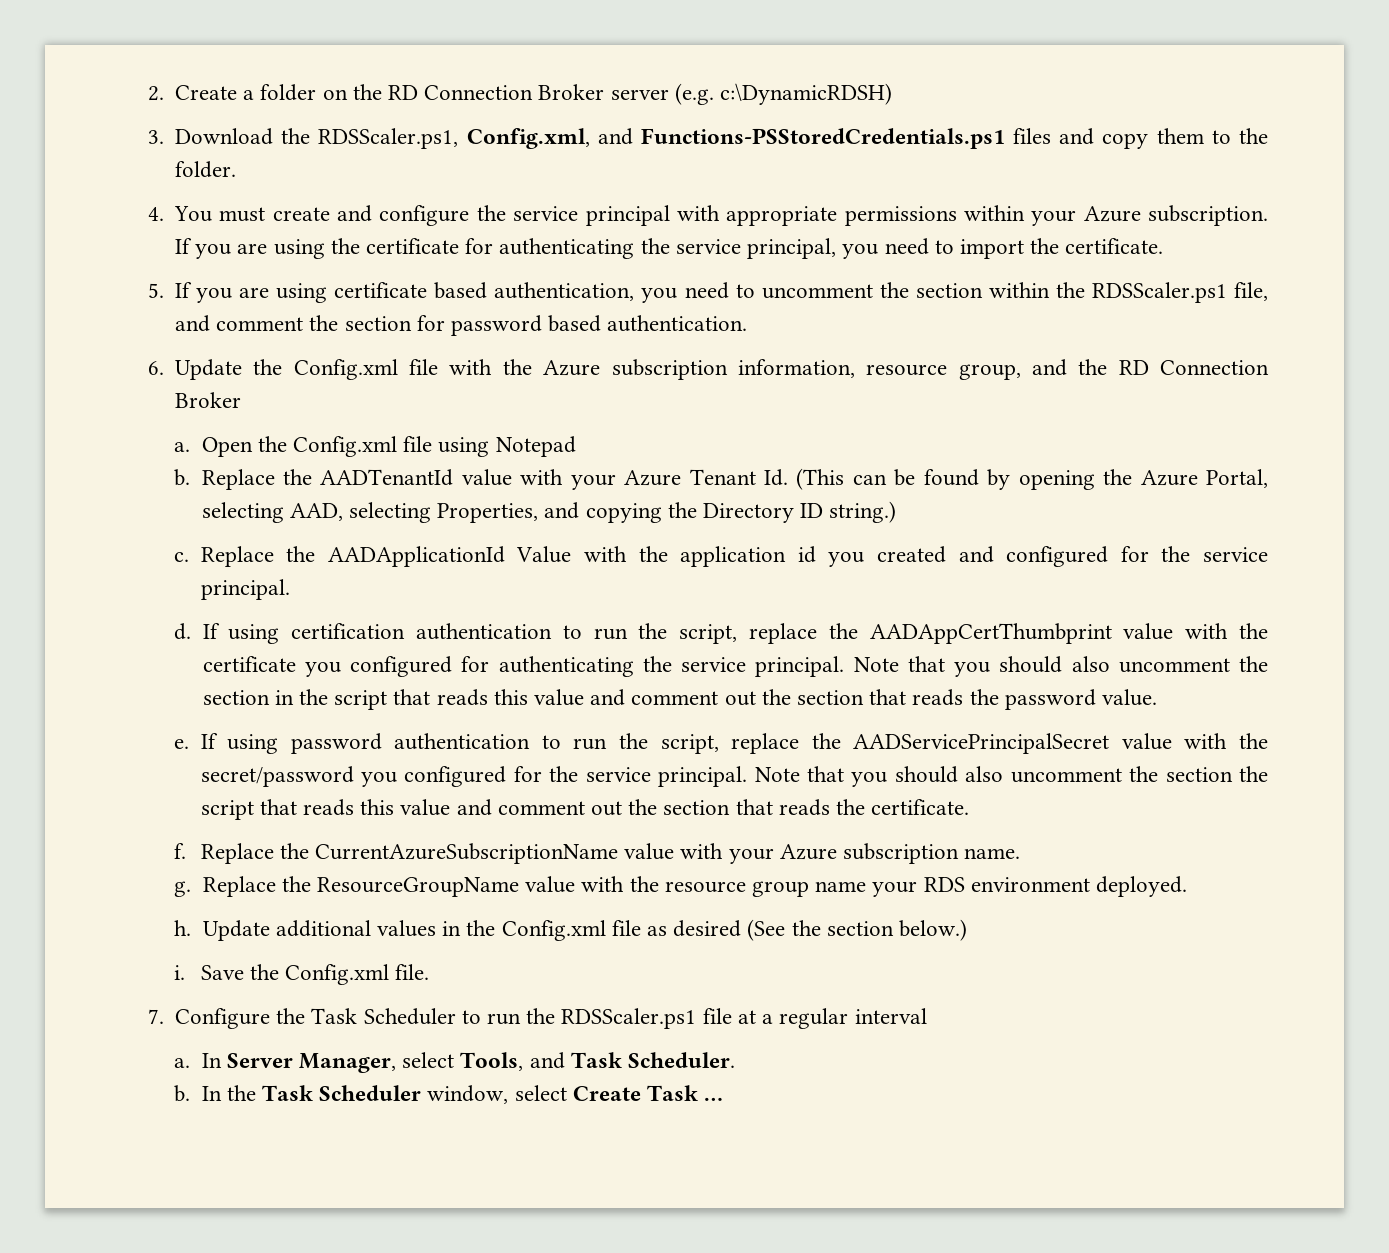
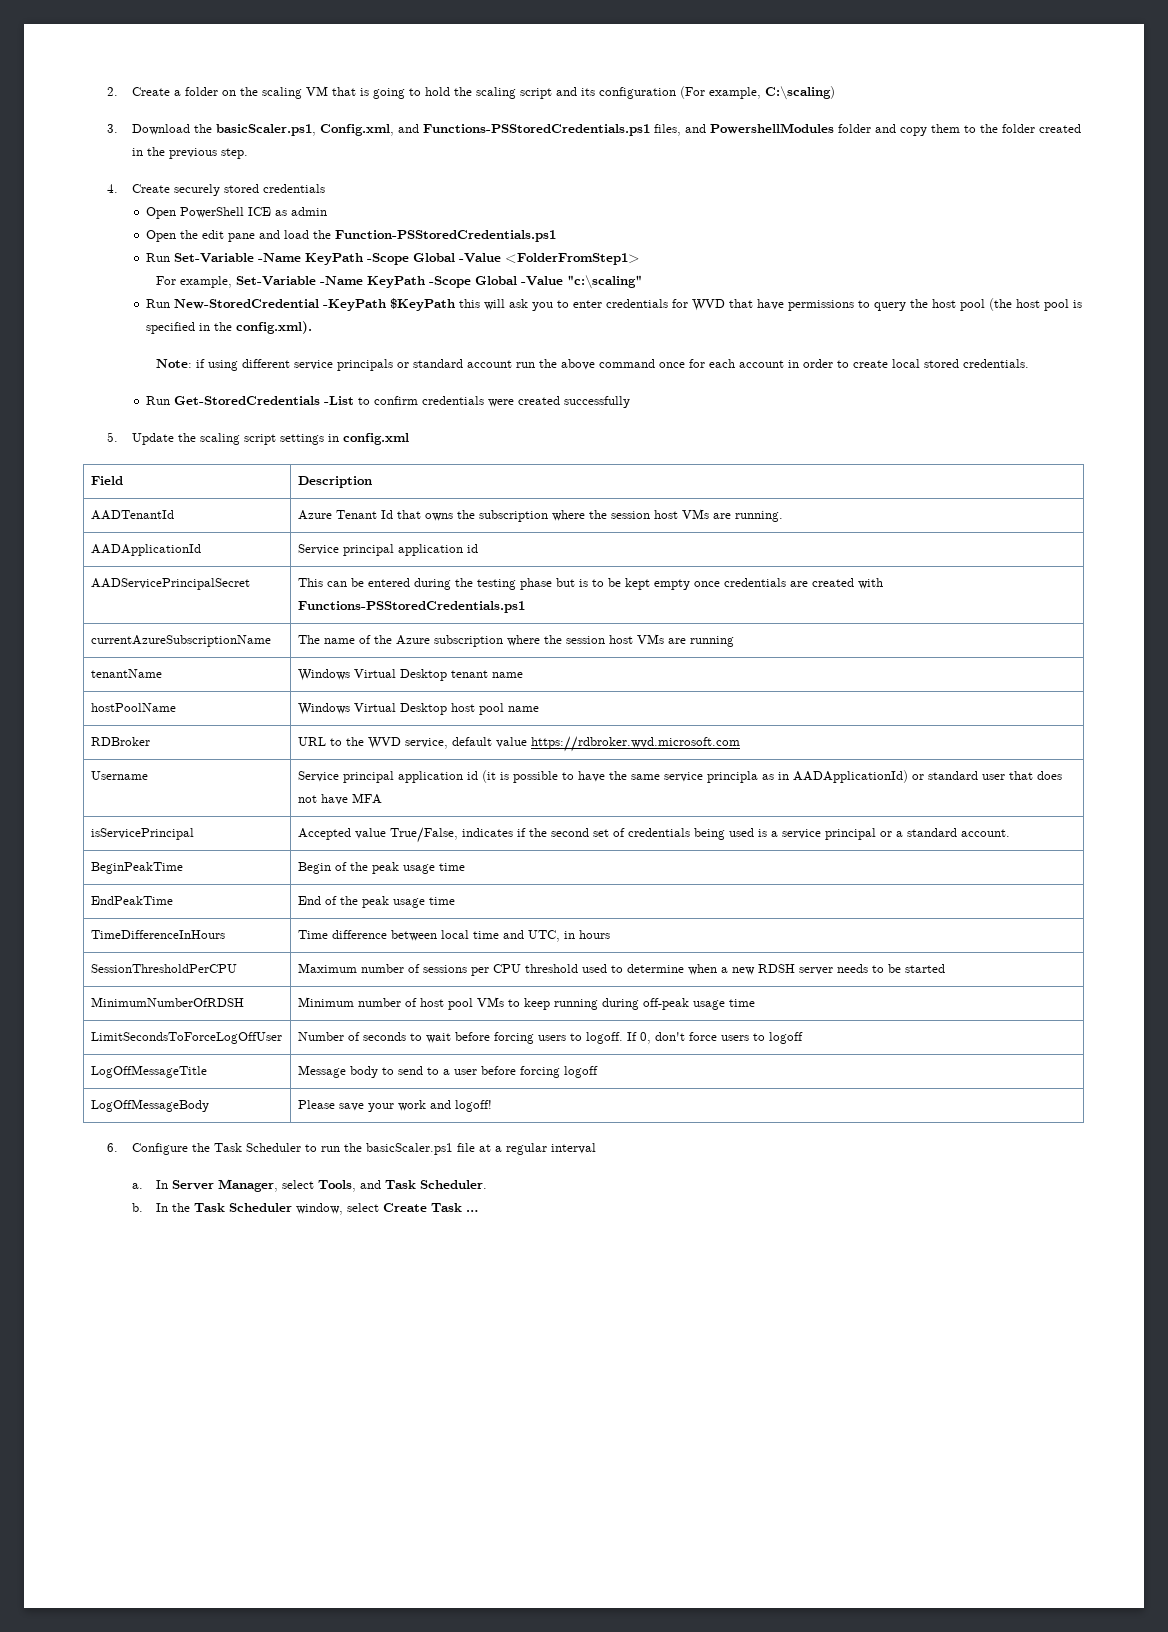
[388,83,893,105] RD Connection Broker server (e.g. c:\DynamicRDSH) -> [261,86,835,100] scaling VM that is going to hold the scaling script and its configuration (For example, C:\scaling)
[318,128,459,149] RDSScaler.ps1, -> [215,124,316,136] basicScaler.ps1,
[1013,128,1052,144] files -> [653,123,871,136] files, and PowershellModules folder
[175,161,237,178] [147,205,1269,226] [175,238,1164,259] [147,282,1268,303] [175,315,748,336] [147,359,1270,380] [175,392,242,408] [174,436,576,457] [174,468,1269,490] [201,501,897,523] [174,546,1268,567] [200,579,290,600] [174,623,1268,644] [202,656,1268,677] [202,689,1158,710] [174,733,1268,754] [200,766,1268,787] [200,799,970,820] [174,843,1021,864] [174,876,1188,897] [174,919,968,941] [174,964,430,985] [147,1009,164,1024] folder. // 4. You must create and configure the service principal with appropriate permissions within your Azure subscription. If you are using the certificate for authenticating the service principal, you need to import the certificate. // 5. If you are using certificate based authentication, you need to uncomment the section within the RDSScaler.ps1 file, and comment the section for password based authentication. // 6. Update the Config.xml file with the Azure subscription information, resource group, and the RD Connection Broker // a. Open the Config.xml file using Notepad // b. Replace the AADTenantId value with your Azure Tenant Id. (This can be found by opening the Azure Portal, selecting AAD, selecting Properties, and copying the Directory ID string.) // c. Replace the AADApplicationId Value with the application id you created and configured for the service principal. // d. If using certification authentication to run the script, replace the AADAppCertThumbprint value with the certificate you configured for authenticating the service principal. Note that you should also uncomment the section in the script that reads this value and comment out the section that reads the password value. // e. If using password authentication to run the script, replace the AADServicePrincipalSecret value with the secret/password you configured for the service principal. Note that you should also uncomment the section the script that reads this value and comment out the section that reads the certificate. // f. Replace the CurrentAzureSubscriptionName value with your Azure subscription name. // g. Replace the ResourceGroupName value with the resource group name your RDS environment deployed. // h. Update additional values in the Config.xml file as desired (See the section below.) // i. Save the Config.xml file. // 7. -> [1001,124,1081,133] [131,147,248,159] [107,184,325,196] [145,207,327,219] [145,230,556,242] [145,253,640,265] [155,275,642,289] [145,298,1082,311] [145,321,312,334] [155,359,1029,371] [145,396,630,408] [107,432,409,445] [91,476,124,485] [298,476,373,488] [91,510,175,520] [298,509,784,522] [91,544,202,556] [298,544,479,556] [91,578,251,590] [298,578,884,590] [298,601,526,613] [91,635,272,647] [298,634,735,647] [91,669,163,678] [298,669,524,681] [91,703,177,712] [298,703,540,715] [91,737,151,746] [298,736,741,752] [91,771,149,780] [298,770,1063,783] [298,793,383,805] [91,828,195,840] [298,827,1011,843] [91,862,184,874] [298,862,466,874] [91,896,174,905] [298,896,456,908] [91,930,226,939] [298,930,611,942] [91,964,238,973] [298,963,946,976] [91,997,245,1007] [298,997,756,1010] [91,1032,283,1044] [298,1032,804,1044] [91,1065,208,1078] [298,1065,599,1078] [91,1099,210,1112] [298,1100,493,1112] [107,1143,119,1152] folder created in the previous step. // 4. Create securely stored credentials // Open PowerShell ICE as admin // Open the edit pane and load the Function-PSStoredCredentials.ps1 // Run Set-Variable -Name KeyPath -Scope Global -Value <FolderFromStep1> // For example, Set-Variable -Name KeyPath -Scope Global -Value "c:\scaling" // Run New-StoredCredential -KeyPath $KeyPath this will ask you to enter credentials for WVD that have permissions to query the host pool (the host pool is specified in the config.xml). // Note: if using different service principals or standard account run the above command once for each account in order to create local stored credentials. // Run Get-StoredCredentials -List to confirm credentials were created successfully // 5. Update the scaling script settings in config.xml // Field | Description // AADTenantId | Azure Tenant Id that owns the subscription where the session host VMs are running. // AADApplicationId | Service principal application id // AADServicePrincipalSecret | This can be entered during the testing phase but is to be kept empty once credentials are created with Functions-PSStoredCredentials.ps1 // currentAzureSubscriptionName | The name of the Azure subscription where the session host VMs are running // tenantName | Windows Virtual Desktop tenant name // hostPoolName | Windows Virtual Desktop host pool name // RDBroker | URL to the WVD service, default value https://rdbroker.wvd.microsoft.com // Username | Service principal application id (it is possible to have the same service principla as in AADApplicationId) or standard user that does not have MFA // isServicePrincipal | Accepted value True/False, indicates if the second set of credentials being used is a service principal or a standard account. // BeginPeakTime | Begin of the peak usage time // EndPeakTime | End of the peak usage time // TimeDifferenceInHours | Time difference between local time and UTC, in hours // SessionThresholdPerCPU | Maximum number of sessions per CPU threshold used to determine when a new RDSH server needs to be started // MinimumNumberOfRDSH | Minimum number of host pool VMs to keep running during off-peak usage time // LimitSecondsToForceLogOffUser | Number of seconds to wait before forcing users to logoff. If 0, don't force users to logoff // LogOffMessageTitle | Message body to send to a user before forcing logoff // LogOffMessageBody | Please save your work and logoff! // 6.
[561,1008,697,1029] RDSScaler.ps1 -> [365,1143,453,1155] basicScaler.ps1

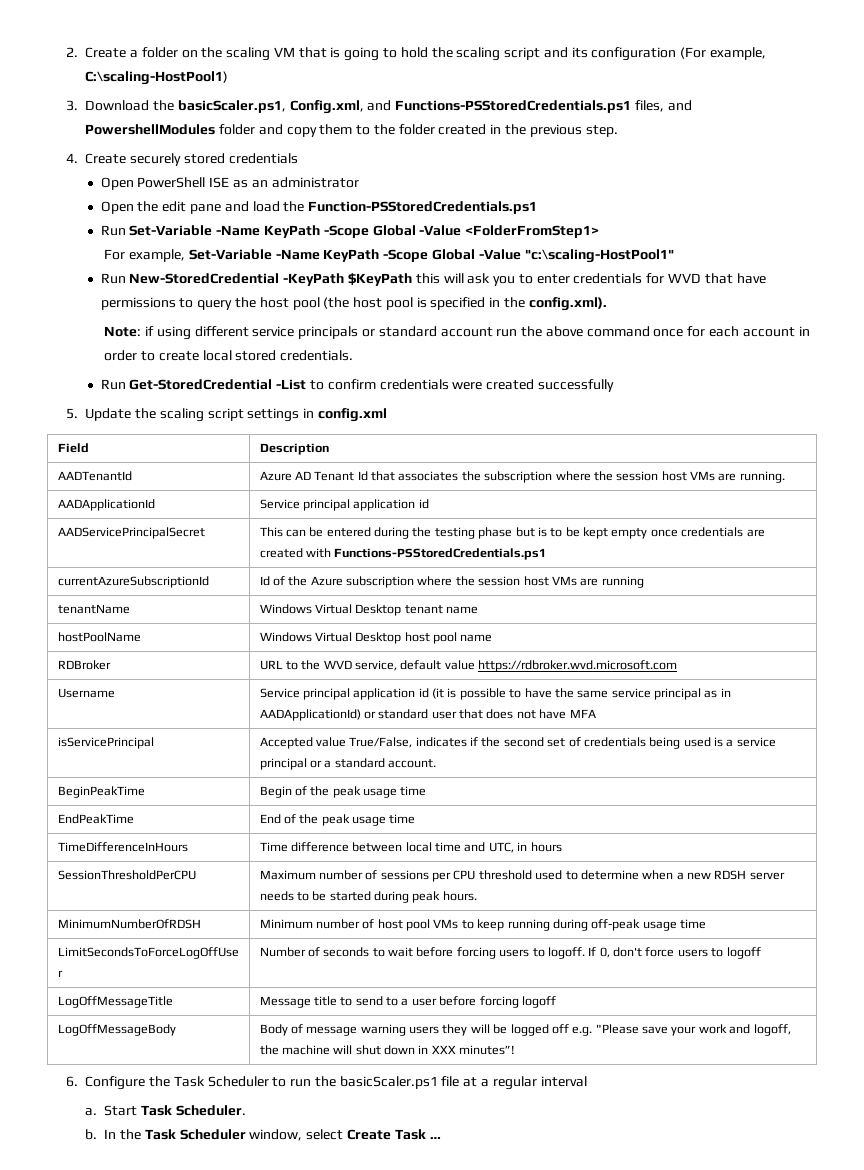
[764,86,835,100] C:\scaling) -> [85,71,229,85] C:\scaling-HostPool1)
[247,207,327,216] ICE as admin -> [209,177,359,188] ISE as an administrator
[566,275,642,289] "c:\scaling" -> [524,249,674,263] "c:\scaling-HostPool1"
[173,396,320,405] Get-StoredCredentials -> [129,379,273,390] Get-StoredCredential
(333, 515) none -> [294,471,311,480] AD
[425,513,454,521] owns -> [398,471,459,481] associates
[91,635,272,647] [298,635,356,644] currentAzureSubscriptionName | The name -> [57,576,209,588] [259,576,270,586] currentAzureSubscriptionId | Id
[707,771,759,783] principla -> [653,688,701,700] principal
(946, 968) none -> [373,891,477,903] during peak hours.
[350,1066,379,1078] body -> [313,996,337,1006] title
[298,1100,493,1112] Please save your work and logoff! -> [259,1024,791,1036] [259,1045,516,1055] Body of message warning users they will be logged off e.g. "Please save your work and logoff, the machine will shut down in XXX minutes”!
[155,1179,381,1192] In Server Manager, select Tools, and -> [104,1105,138,1116] Start

